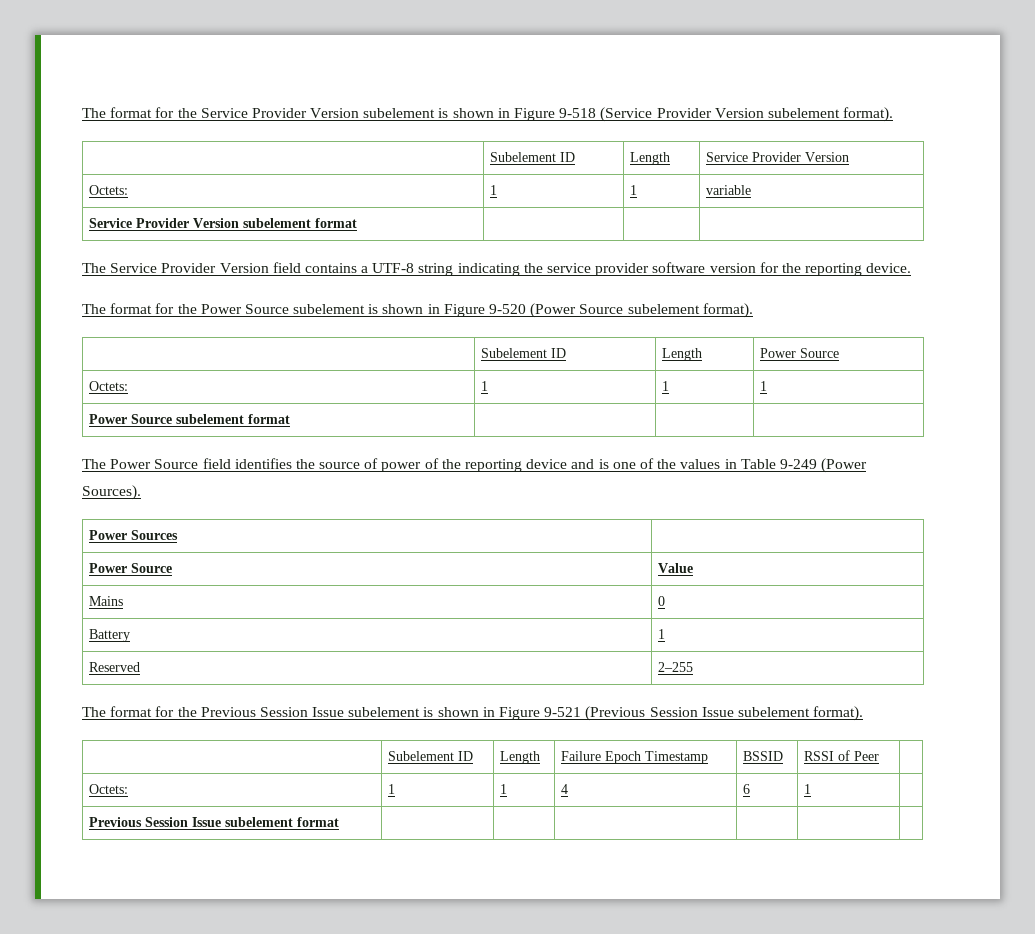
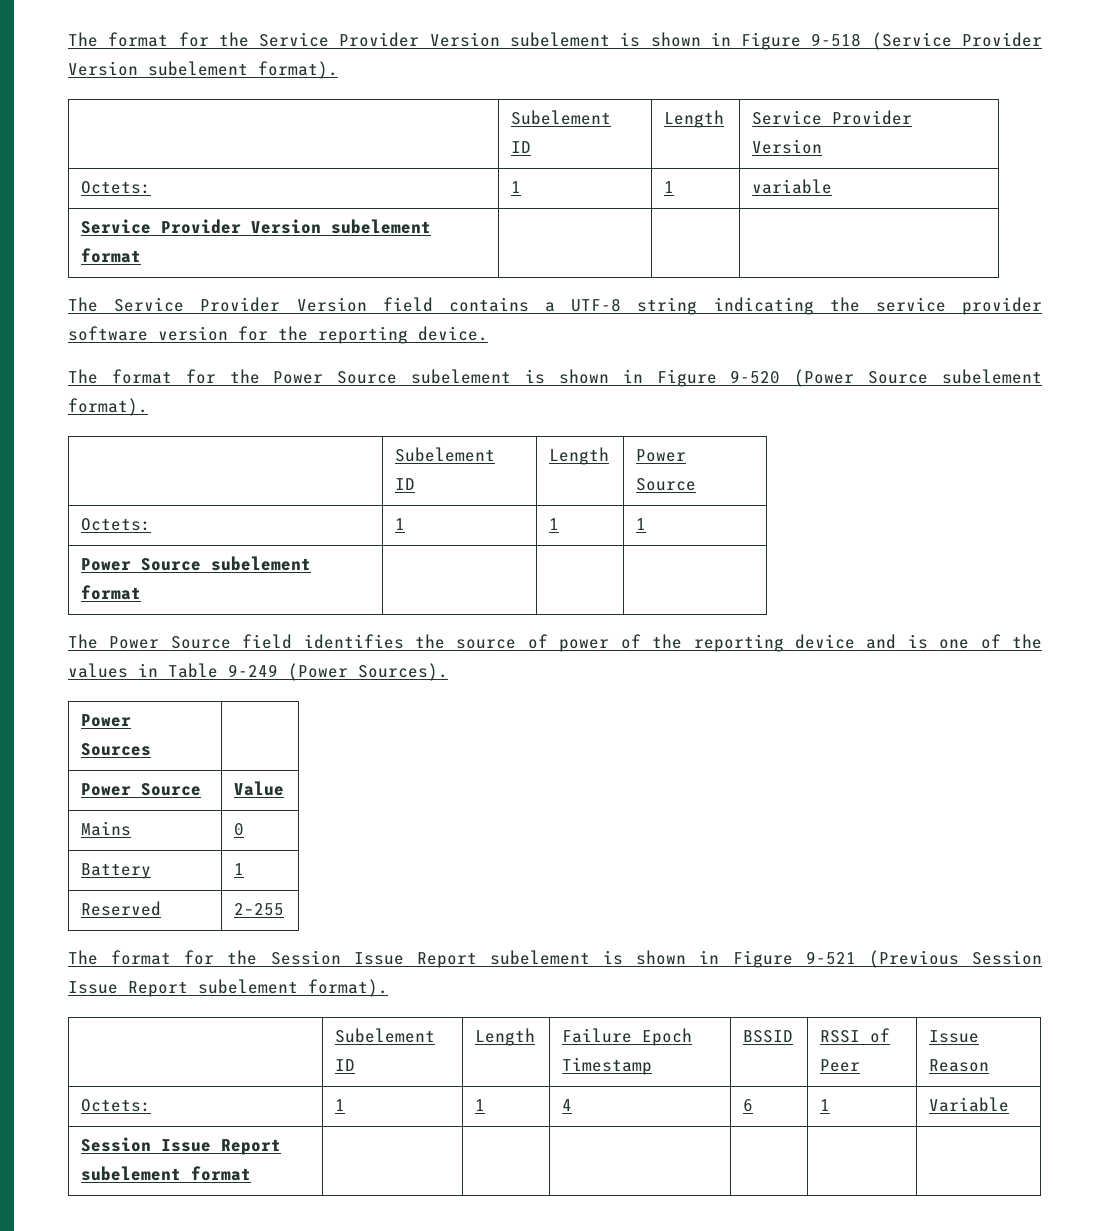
[200,707,345,717] Previous Session Issue -> [270,950,477,968] Session Issue Report
(734, 712) none -> [128,981,188,997] Report
(879, 756) none -> [929,1030,980,1043] [929,1059,990,1072] Issue Reason
[88,817,221,827] // Previous Session Issue -> [929,1097,1010,1112] [81,1137,282,1155] Variable // Session Issue Report

